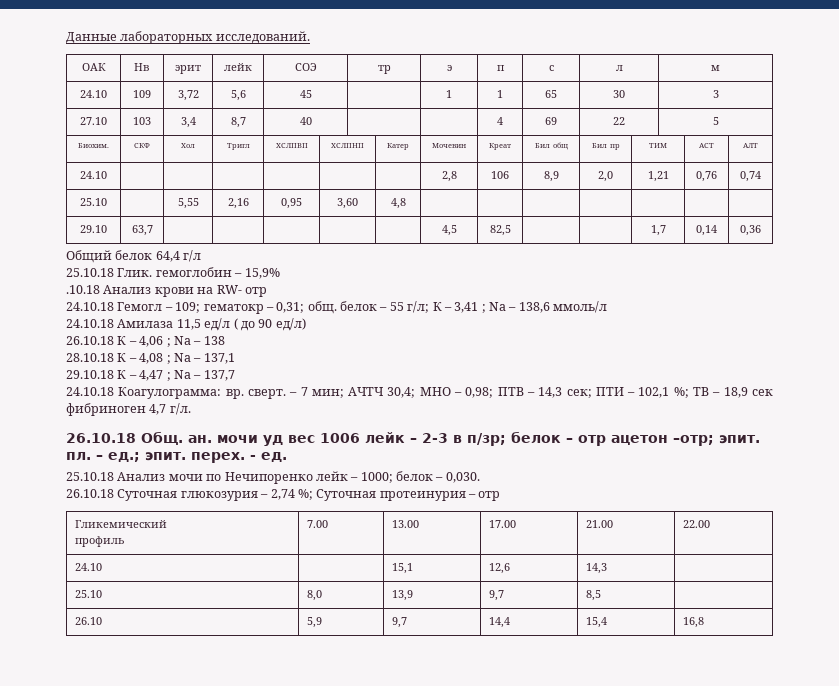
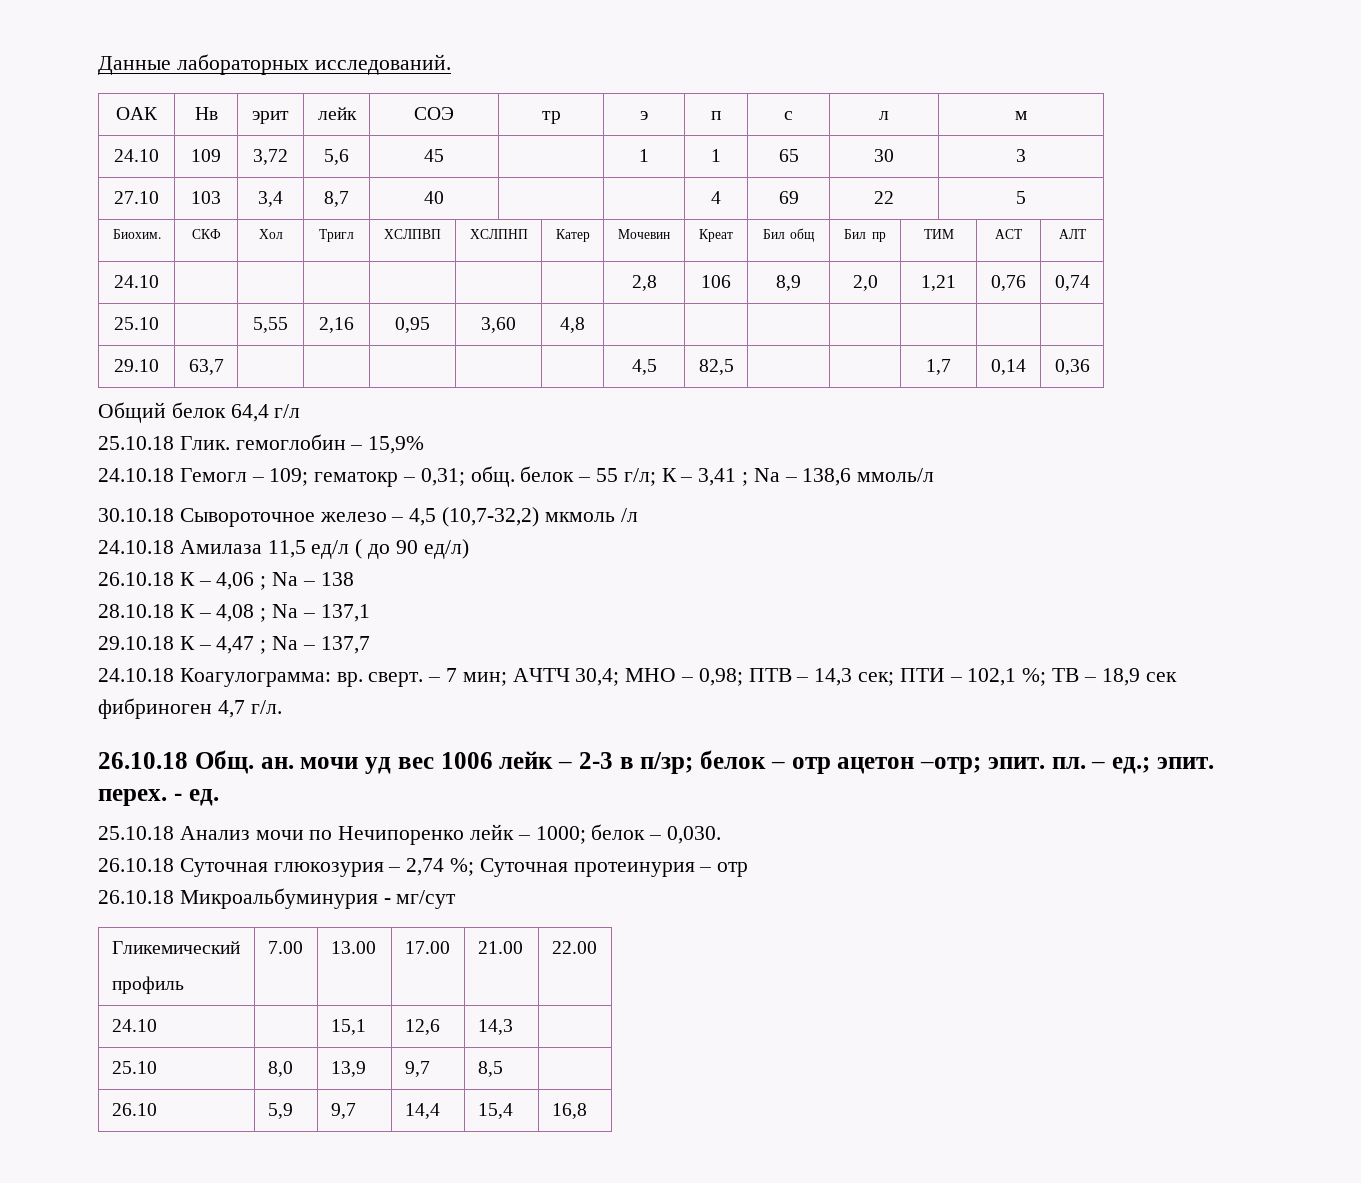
[66,285,267,297] // .10.18 Анализ крови на RW- отр -> (425, 445) none
(608, 307) none -> [98,507,638,527] // 30.10.18 Сывороточное железо – 4,5 (10,7-32,2) мкмоль /л
(501, 496) none -> [98,888,457,909] // 26.10.18 Микроальбуминурия - мг/сут

